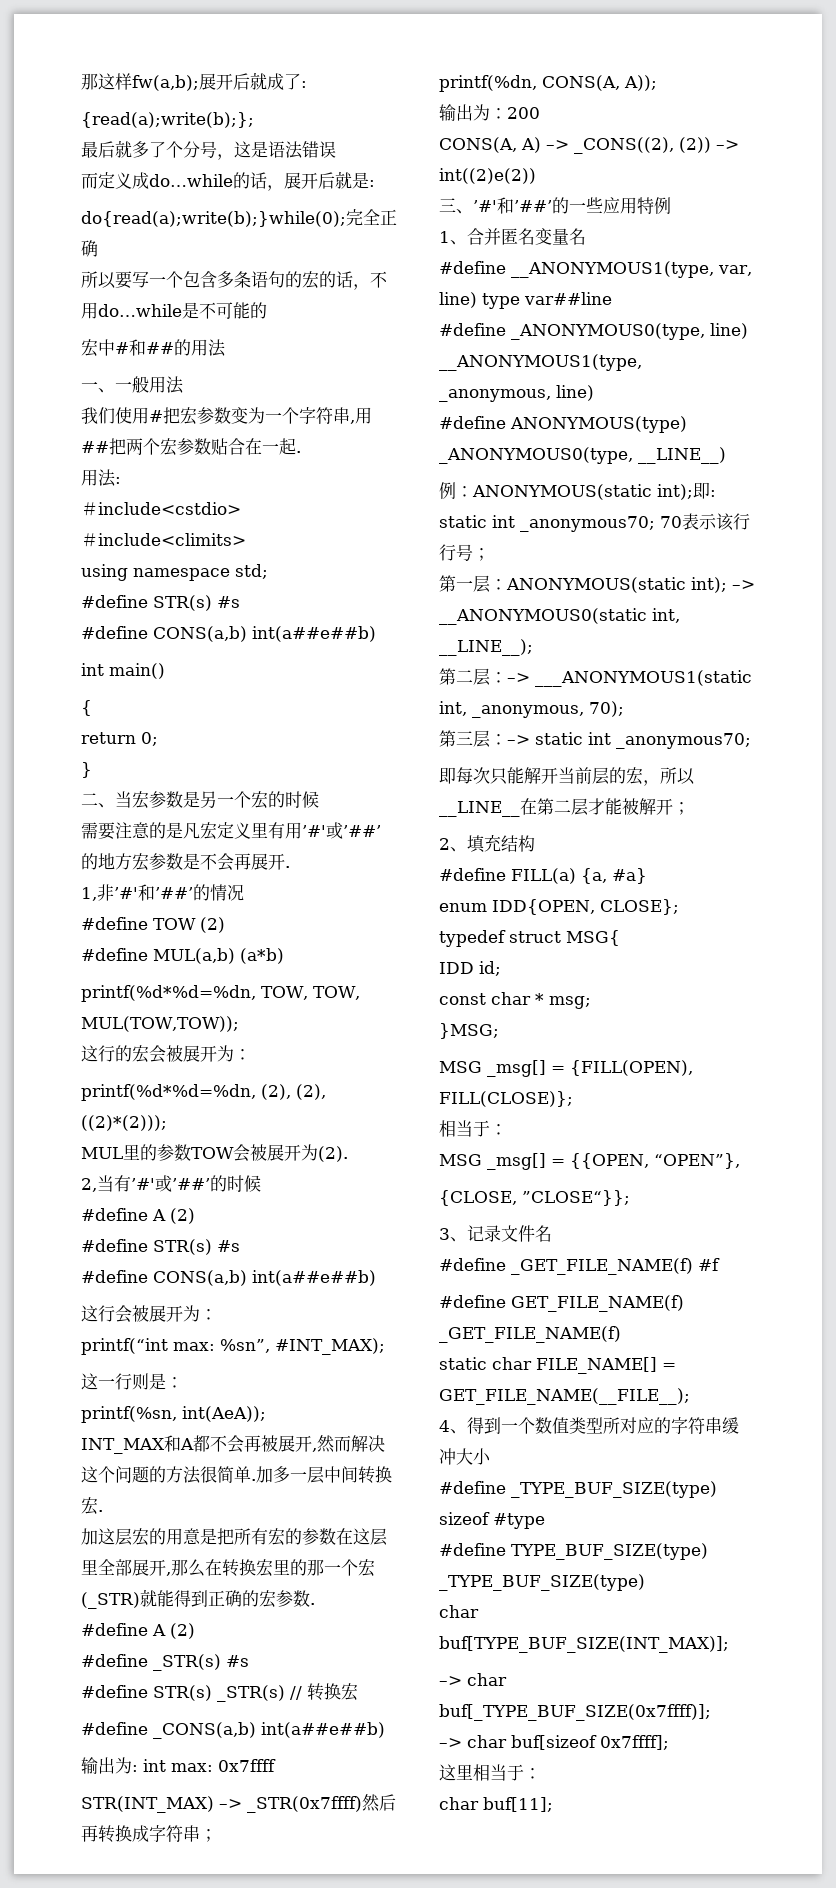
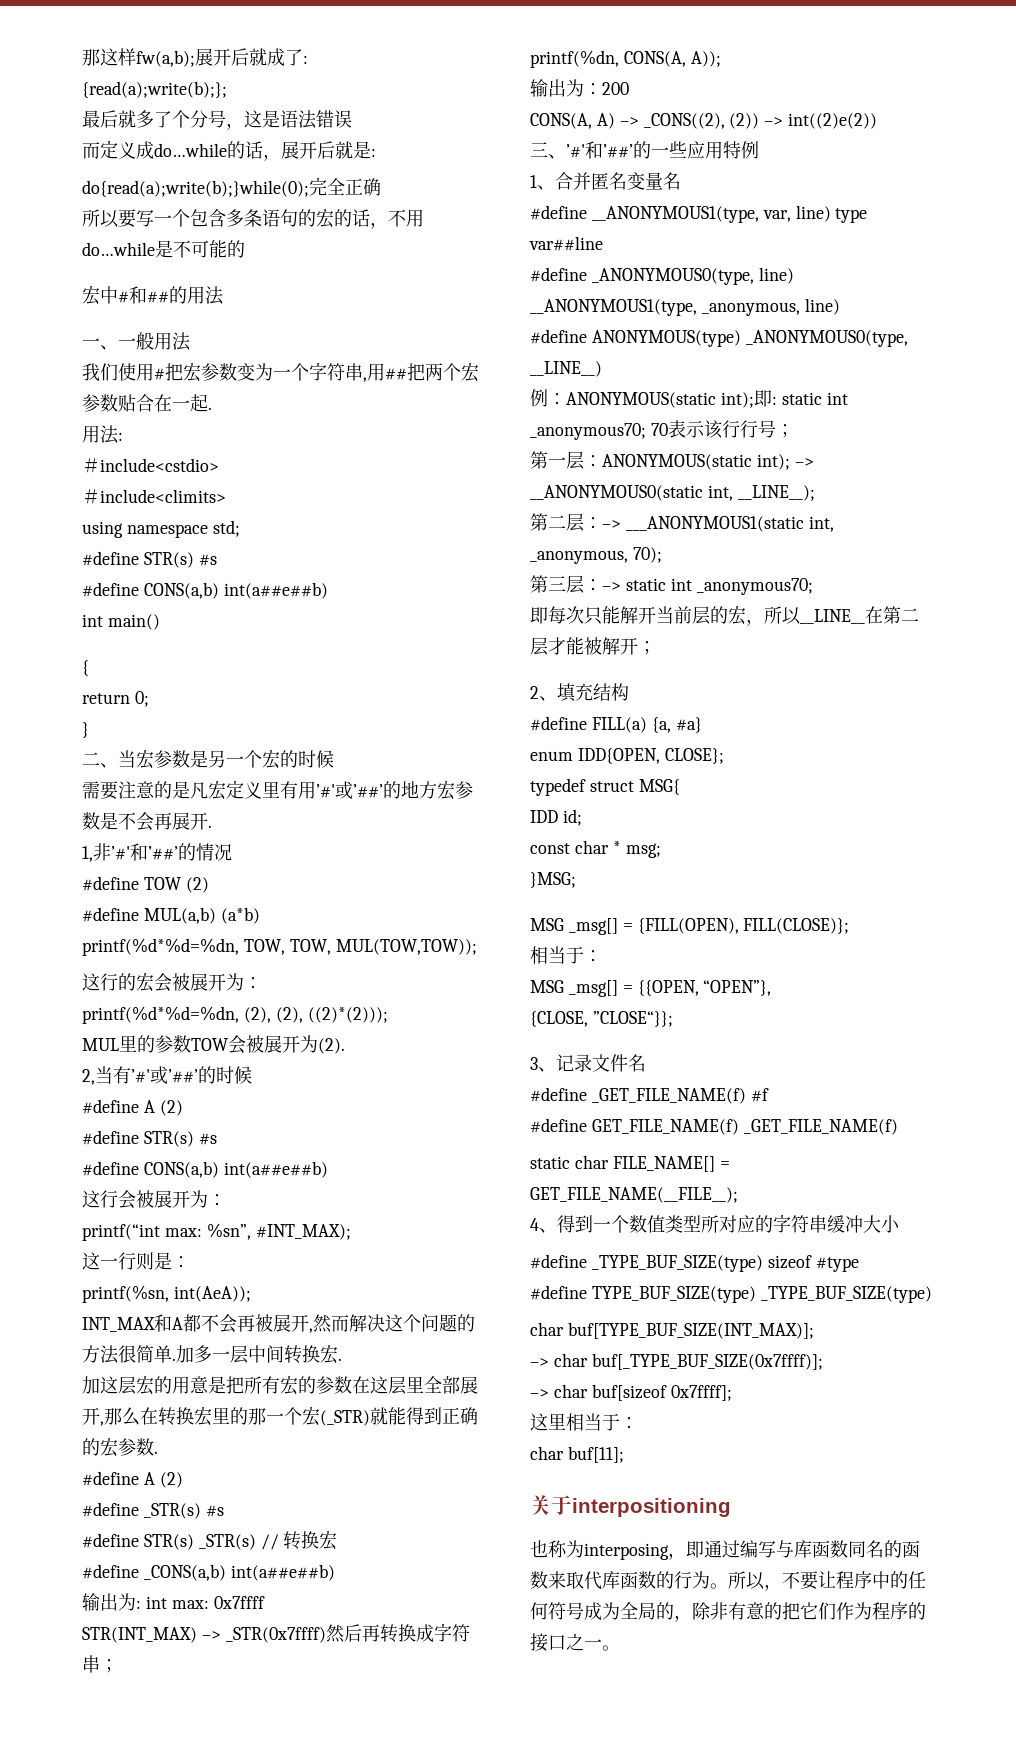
(553, 1804) none -> [530,1495,731,1517] [530,1540,920,1560] [530,1571,926,1591] [530,1602,926,1622] [530,1633,620,1652] // 关于interpositioning // 也称为interposing，即通过编写与库函数同名的函数来取代库函数的行为。所以，不要让程序中的任何符号成为全局的，除非有意的把它们作为程序的接口之一。

